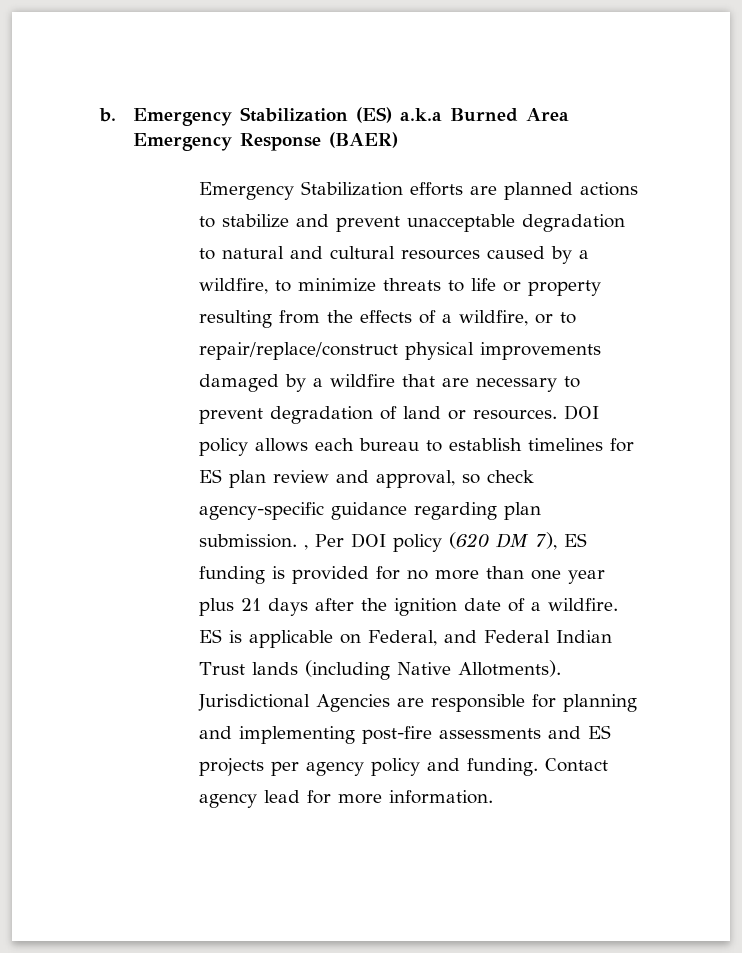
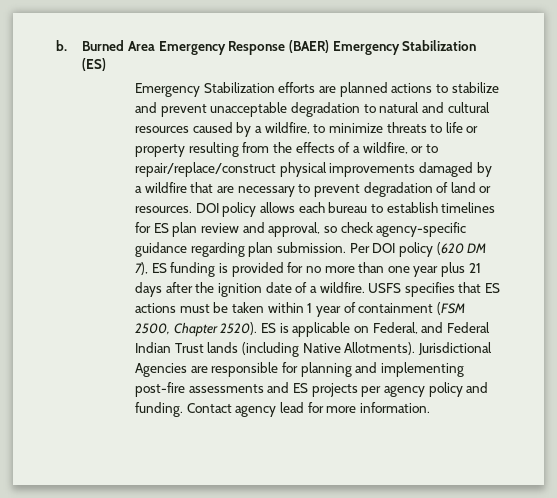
[132,107,442,126] Emergency Stabilization (ES) a.k.a -> (67, 45) none
(398, 140) none -> [332,40,477,55] [82,58,107,71] Emergency Stabilization (ES)
[303,545,308,550] , -> (346, 247) none
(618, 604) none -> [368,282,501,297] [135,302,465,317] [135,322,258,337] USFS specifies that ES actions must be taken within 1 year of containment (FSM 2500, Chapter 2520).

